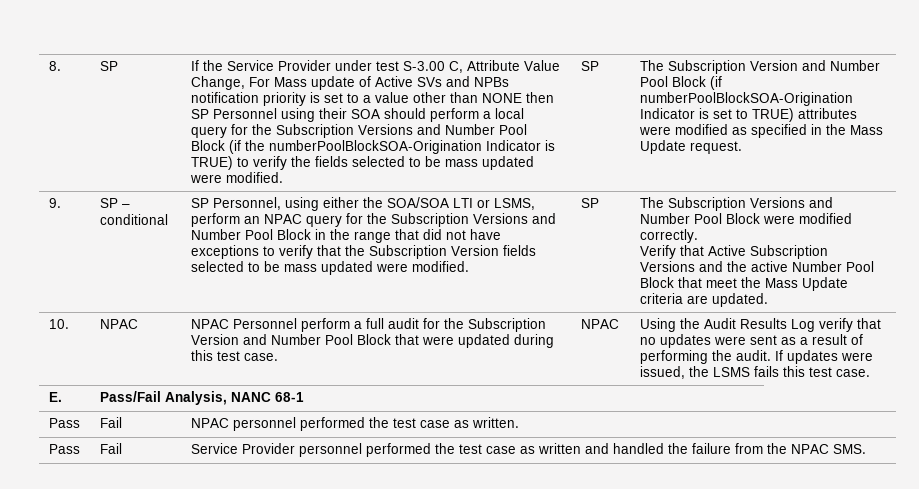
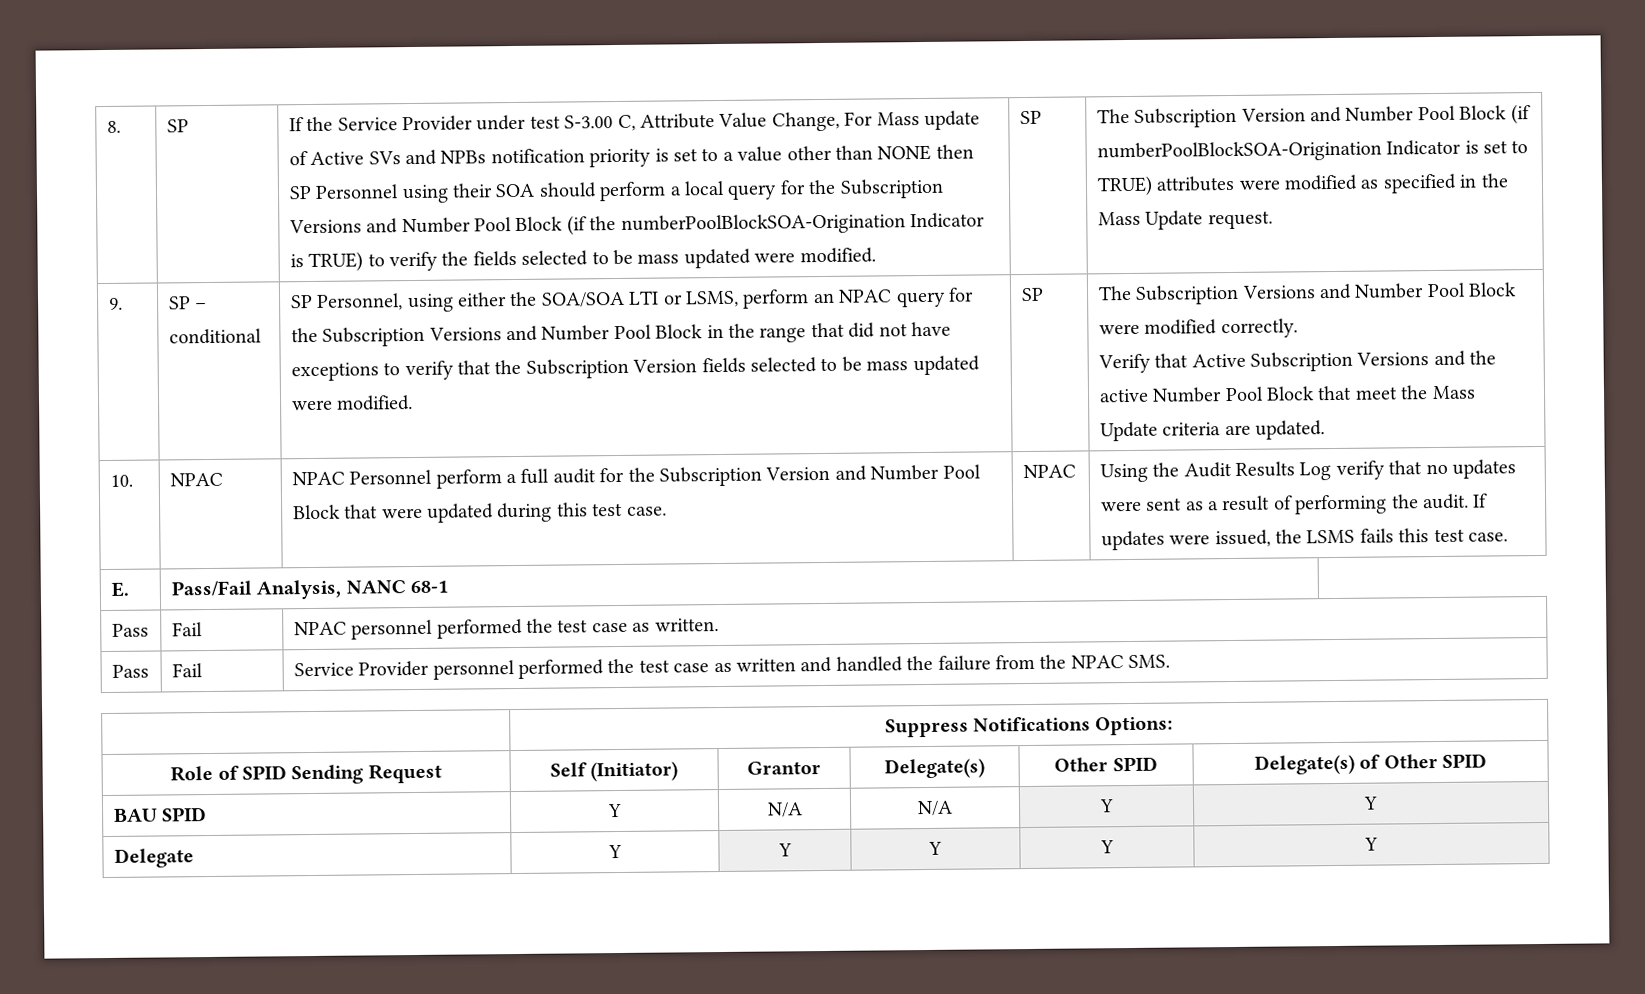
(866, 449) none -> [884,716,1174,738] [170,763,442,785] [549,761,679,782] [746,761,821,775] [883,758,985,779] [1054,756,1158,772] [1253,753,1488,775] [113,807,208,822] [606,803,622,818] [766,802,803,818] [916,800,953,817] [1098,799,1114,813] [1363,796,1378,810] [113,848,194,868] [607,844,622,859] [777,843,792,857] [927,841,942,855] [1099,840,1114,854] [1364,837,1378,851] // | Suppress Notifications Options: // Role of SPID Sending Request | Self (Initiator) | Grantor | Delegate(s) | Other SPID | Delegate(s) of Other SPID // BAU SPID | Y | N/A | N/A | Y | Y // Delegate | Y | Y | Y | Y | Y

